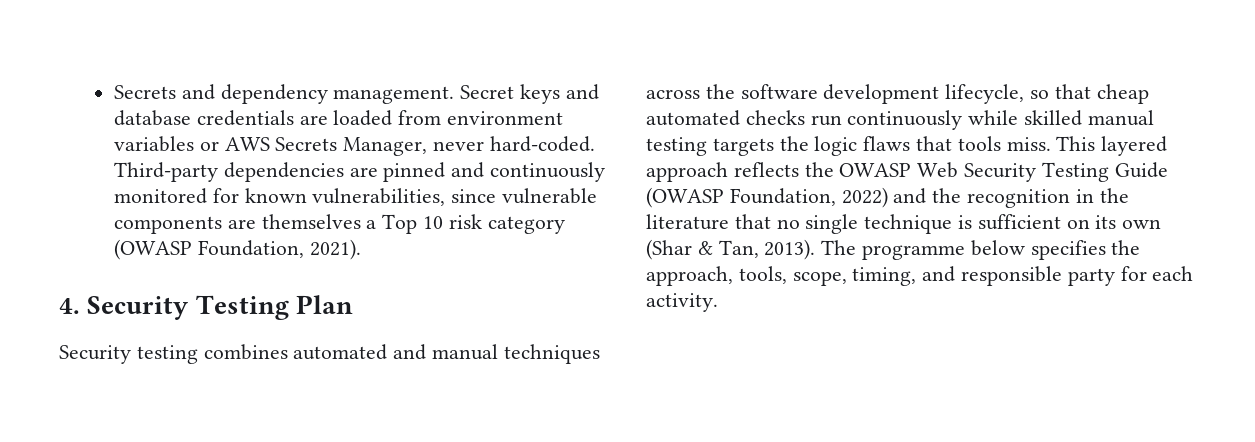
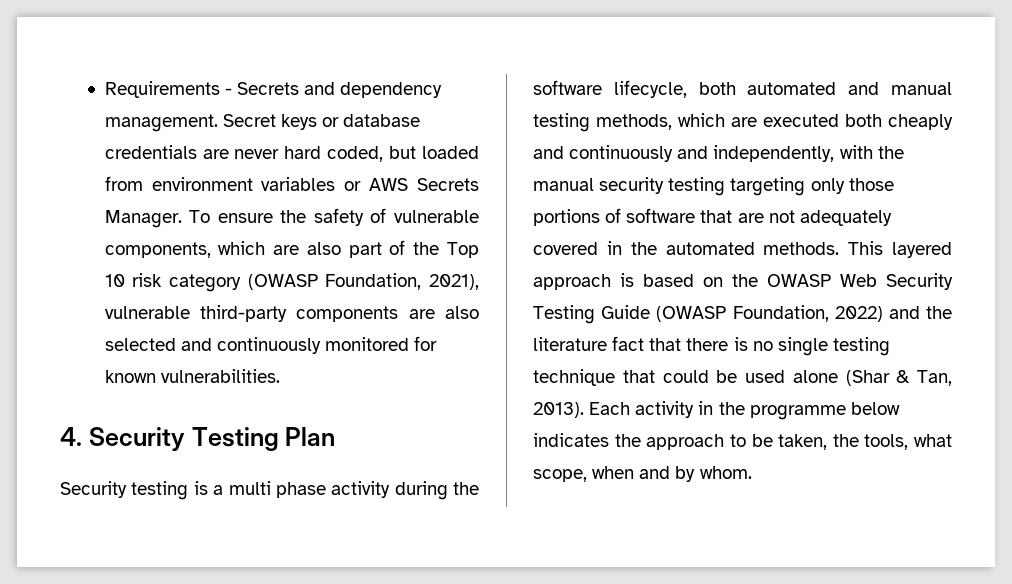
(114, 92) none -> [104,81,232,98] Requirements -
[565,84,599,100] and -> [322,117,340,127] or
(328, 120) none -> [234,146,417,162] never hard coded, but
[343,136,595,156] [114,162,606,182] [114,188,598,206] [114,214,377,234] Manager, never hard-coded. Third-party dependencies are pinned and continuously monitored for known vulnerabilities, since vulnerable components are themselves a -> [104,208,479,228] [104,240,440,258] Manager. To ensure the safety of vulnerable components, which are also part of the
[309,239,361,260] 2021). -> [429,274,479,290] [104,305,479,322] [104,336,438,354] [104,369,280,383] 2021), vulnerable third-party components are also selected and continuously monitored for known vulnerabilities.
[203,344,600,364] [646,84,1149,104] [646,110,1154,130] [646,136,1168,156] [646,162,799,182] combines automated and manual techniques across the software development lifecycle, so that cheap automated checks run continuously while skilled manual testing targets the logic flaws that tools miss. This layered approach reflects -> [193,481,479,500] [533,80,952,98] [533,113,953,132] [533,145,904,162] [533,177,894,196] [533,208,892,226] [533,241,952,258] [533,273,723,290] is a multi phase activity during the software lifecycle, both automated and manual testing methods, which are executed both cheaply and continuously and independently, with the manual security testing targeting only those portions of software that are not adequately covered in the automated methods. This layered approach is based on
[967,188,1129,208] [646,214,1162,234] [646,239,1141,260] [646,266,1194,286] [646,293,718,312] recognition in the literature that no single technique is sufficient on its own (Shar & Tan, 2013). The programme below specifies the approach, tools, scope, timing, and responsible party for each activity. -> [533,336,890,356] [533,369,952,386] [533,401,900,420] [533,433,952,450] [533,466,752,482] literature fact that there is no single testing technique that could be used alone (Shar & Tan, 2013). Each activity in the programme below indicates the approach to be taken, the tools, what scope, when and by whom.

